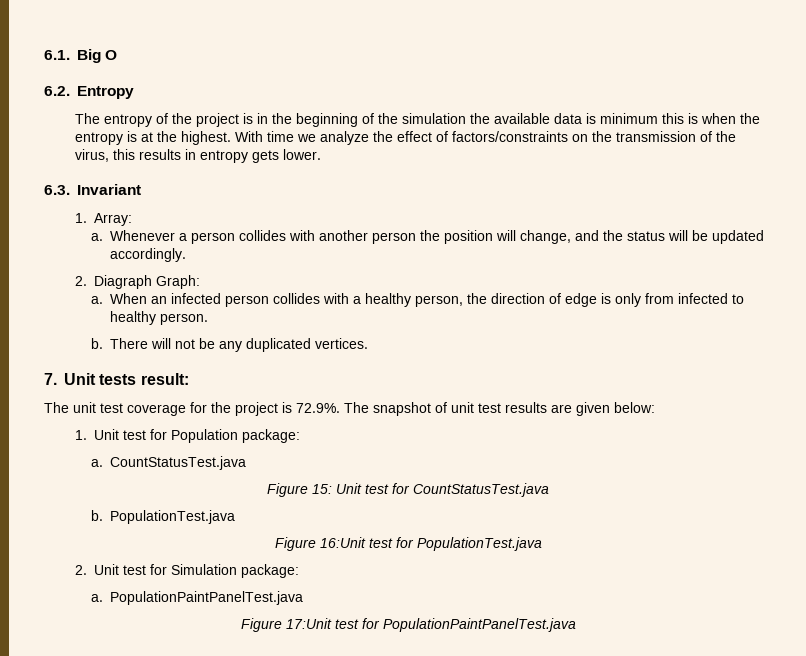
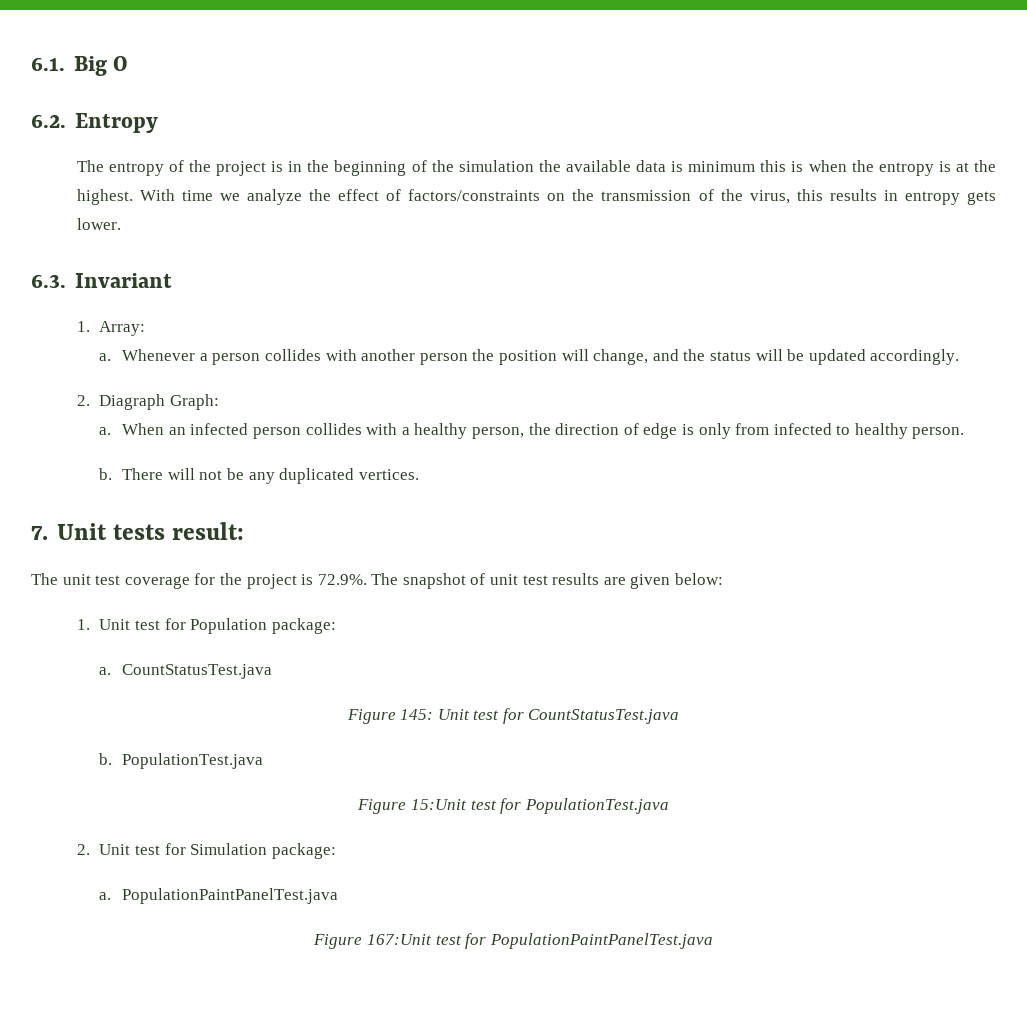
[312,484,332,494] 15: -> [400,709,434,720] 145:
[319,537,366,548] 16:Unit -> [410,799,467,810] 15:Unit
[285,618,332,629] 17:Unit -> [366,934,432,945] 167:Unit

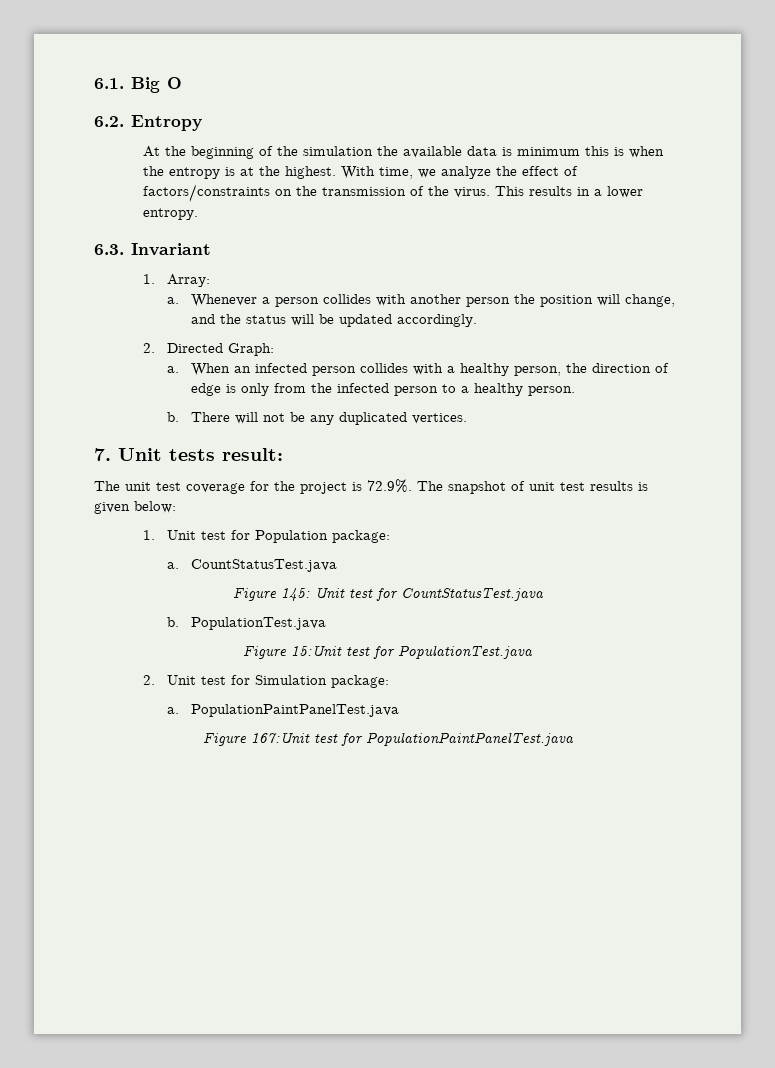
[76,160,303,176] The entropy of the project is in -> [142,146,160,157] At
[181,190,213,201] time -> [378,167,413,179] time,
[749,189,996,205] [76,218,121,230] virus, this results in entropy gets lower. -> [453,186,643,198] [142,208,198,220] virus. This results in a lower entropy.
[99,394,166,410] Diagraph -> [167,343,224,353] Directed
[773,423,851,435] infected to -> [311,383,470,396] the infected person to a
[603,577,626,585] are -> [638,482,648,491] is

